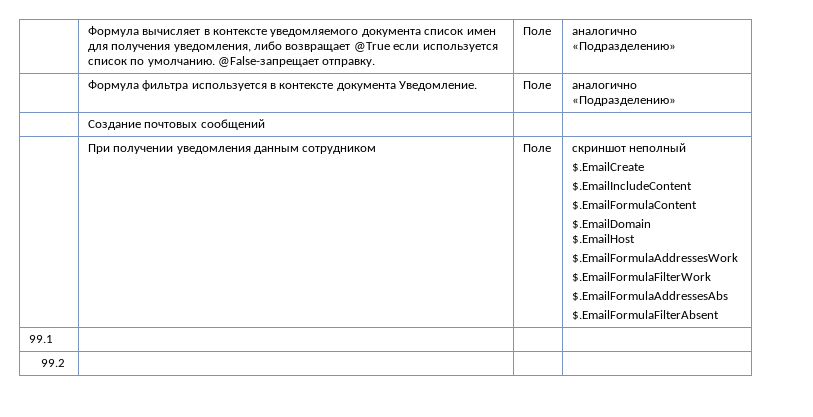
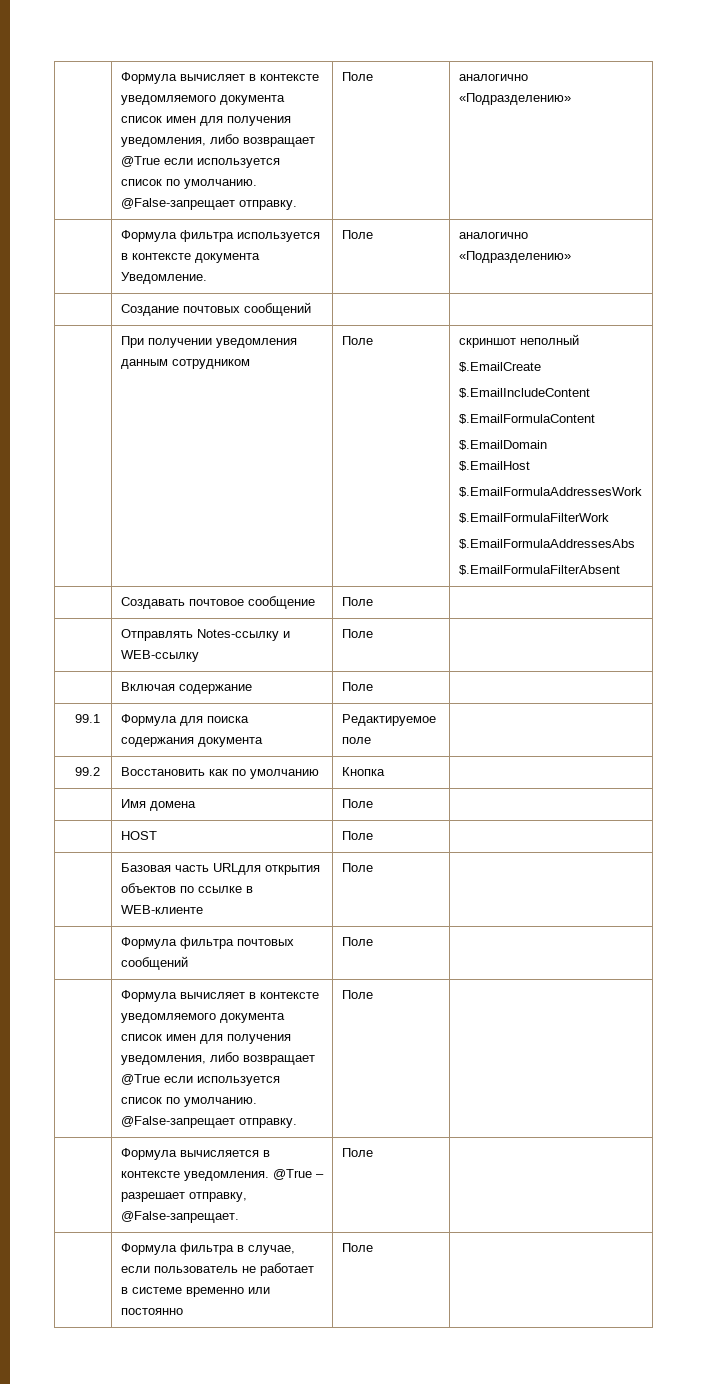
[28,335,53,343] [40,359,65,367] 99.1 | | | // 99.2 | | -> [120,596,315,609] [341,597,373,606] [120,629,290,641] [120,650,199,662] [341,629,373,638] [120,682,252,694] [341,682,373,691] [75,714,101,723] [120,714,249,726] [120,737,263,747] [341,714,436,726] [341,737,371,744] [75,767,101,776] [120,767,319,779] [341,767,385,776] [120,799,196,811] [341,799,373,808] [120,831,157,840] [341,831,373,840] [120,863,320,875] [120,883,253,893] [120,905,203,914] [341,863,373,872] [120,937,294,949] [120,956,188,970] [341,937,373,946] [120,990,319,1002] [120,1013,285,1023] [120,1034,291,1044] [120,1052,315,1065] [120,1074,280,1086] [120,1097,257,1107] [120,1116,297,1128] [341,990,373,999] [120,1148,270,1160] [120,1169,324,1181] [120,1192,247,1202] [120,1211,239,1223] [341,1148,373,1157] [120,1243,295,1255] [120,1263,314,1276] [120,1287,270,1297] [120,1308,183,1315] [341,1243,373,1252] | Создавать почтовое сообщение | Поле | // | Отправлять Notes-ссылку и WEB-ссылку | Поле | // | Включая содержание | Поле | // 99.1 | Формула для поиска содержания документа | Редактируемое поле | // 99.2 | Восстановить как по умолчанию | Кнопка | // | Имя домена | Поле | // | HOST | Поле | // | Базовая часть URLдля открытия объектов по ссылке в WEB-клиенте | Поле | // | Формула фильтра почтовых сообщений | Поле | // | Формула вычисляет в контексте уведомляемого документа список имен для получения уведомления, либо возвращает @True если используется список по умолчанию. @False-запрещает отправку. | Поле | // | Формула вычисляется в контексте уведомления. @True – разрешает отправку, @False-запрещает. | Поле | // | Формула фильтра в случае, если пользователь не работает в системе временно или постоянно | Поле

